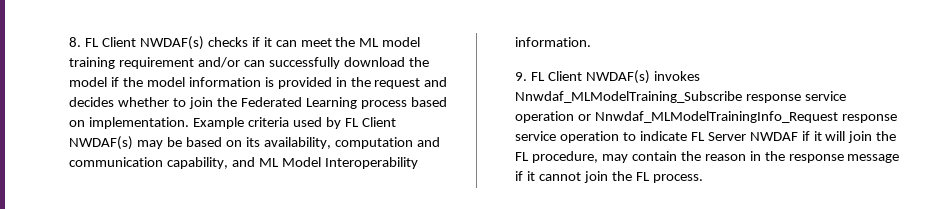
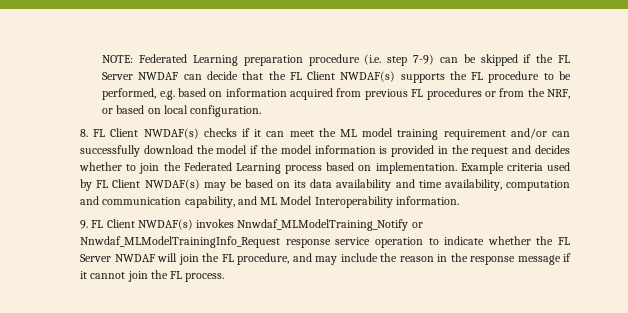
(69, 42) none -> [102,54,570,66] [102,71,571,83] [102,88,571,100] [102,105,262,117] NOTE: Federated Learning preparation procedure (i.e. step 7-9) can be skipped if the FL Server NWDAF can decide that the FL Client NWDAF(s) supports the FL procedure to be performed, e.g. based on information acquired from previous FL procedures or from the NRF, or based on local configuration. //
(260, 142) none -> [310,179,442,191] data availability and time
[515,91,847,103] [515,111,575,123] Nnwdaf_MLModelTraining_Subscribe response service operation -> [237,219,409,231] Nnwdaf_MLModelTraining_Notify
[690,131,822,141] FL Server NWDAF if it -> [487,236,571,245] [80,254,155,262] whether the FL Server NWDAF
[602,151,677,163] may contain -> [292,253,378,265] and may include

